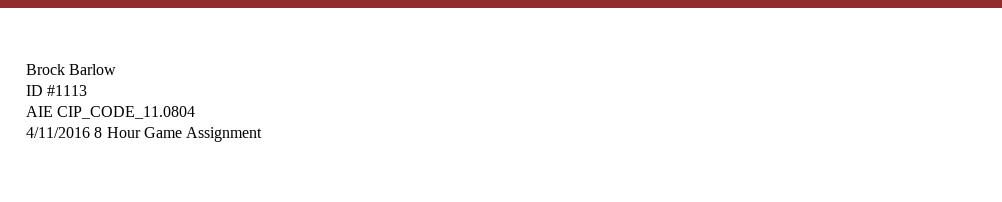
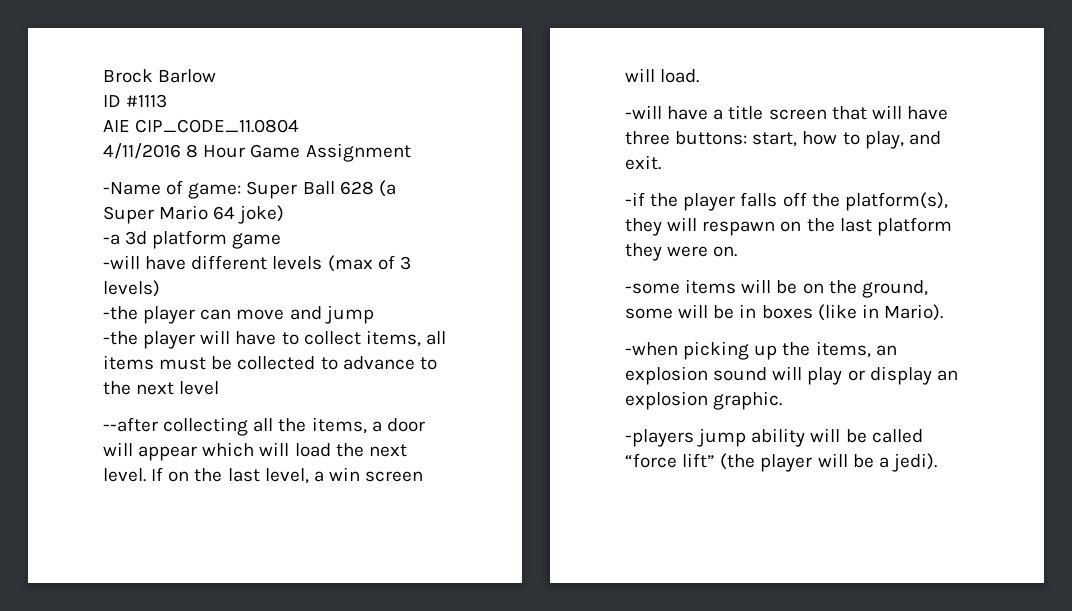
(263, 134) none -> [103,180,396,199] [103,205,285,224] [103,230,282,249] [103,255,411,272] [103,280,160,297] [103,305,374,324] [103,330,446,349] [103,355,437,370] [103,381,220,395] [103,417,425,436] [103,442,407,461] [103,467,424,484] [625,68,700,83] [625,105,948,120] [625,131,941,149] [625,155,661,170] [625,192,948,211] [625,217,952,236] [625,243,738,261] [625,279,928,298] [625,304,943,321] [625,341,897,360] [625,366,958,385] [625,391,783,410] [625,428,923,447] [625,453,937,472] // -Name of game: Super Ball 628 (a Super Mario 64 joke) // -a 3d platform game // -will have different levels (max of 3 levels) // -the player can move and jump // -the player will have to collect items, all items must be collected to advance to the next level // --after collecting all the items, a door will appear which will load the next level. If on the last level, a win screen will load. // -will have a title screen that will have three buttons: start, how to play, and exit. // -if the player falls off the platform(s), they will respawn on the last platform they were on. // -some items will be on the ground, some will be in boxes (like in Mario). // -when picking up the items, an explosion sound will play or display an explosion graphic. // -players jump ability will be called “force lift” (the player will be a jedi).

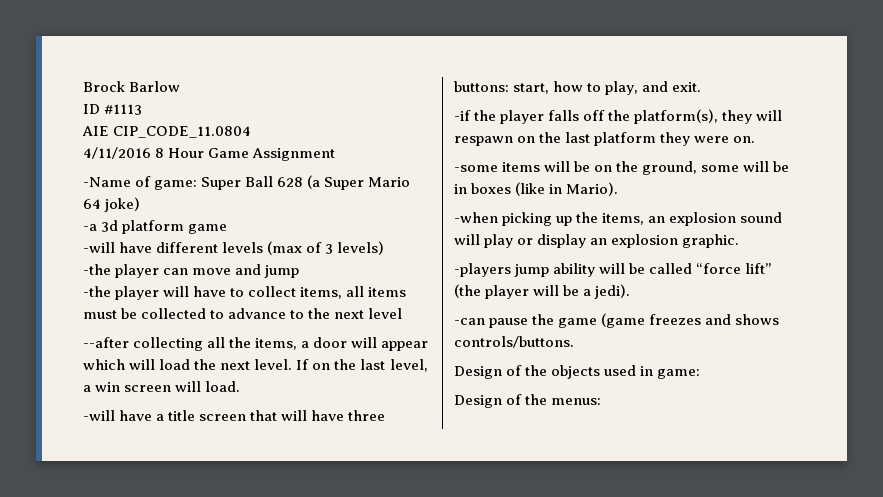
(937, 462) none -> [454,313,780,328] [454,336,574,348] [454,365,701,379] [454,394,602,408] // -can pause the game (game freezes and shows controls/buttons. // Design of the objects used in game: // Design of the menus:

